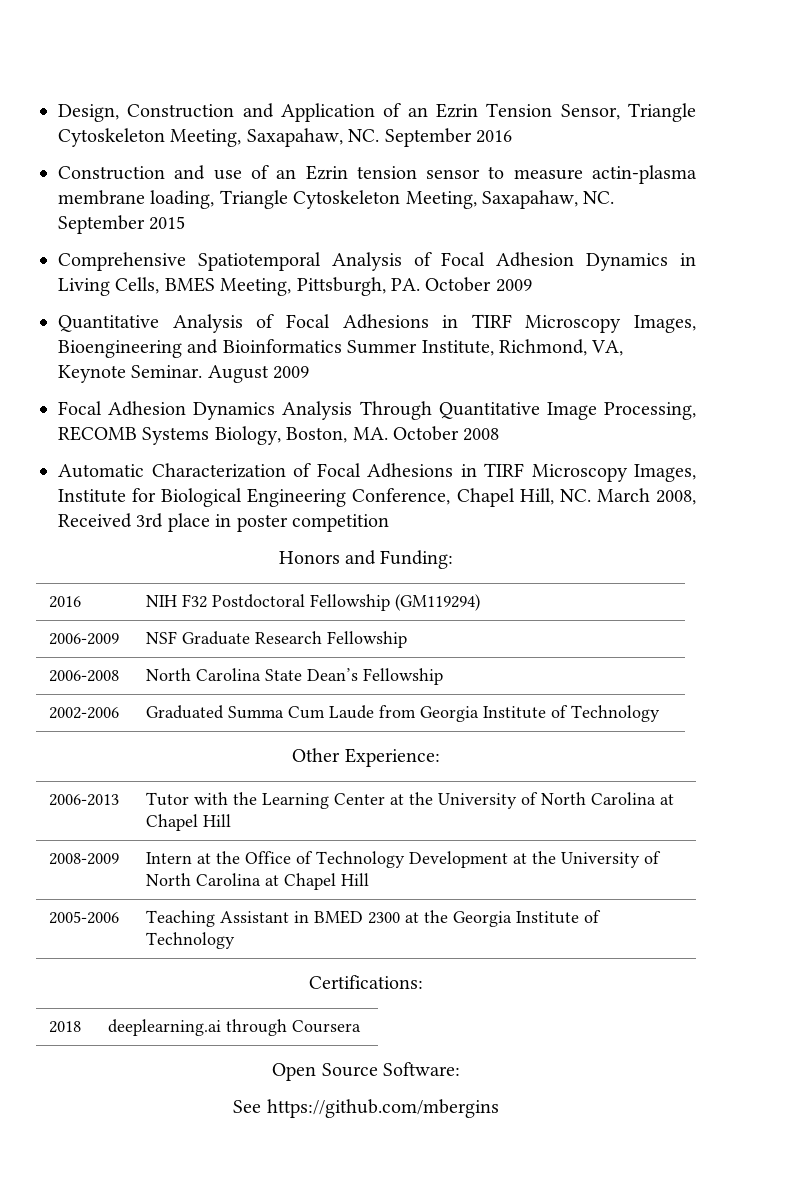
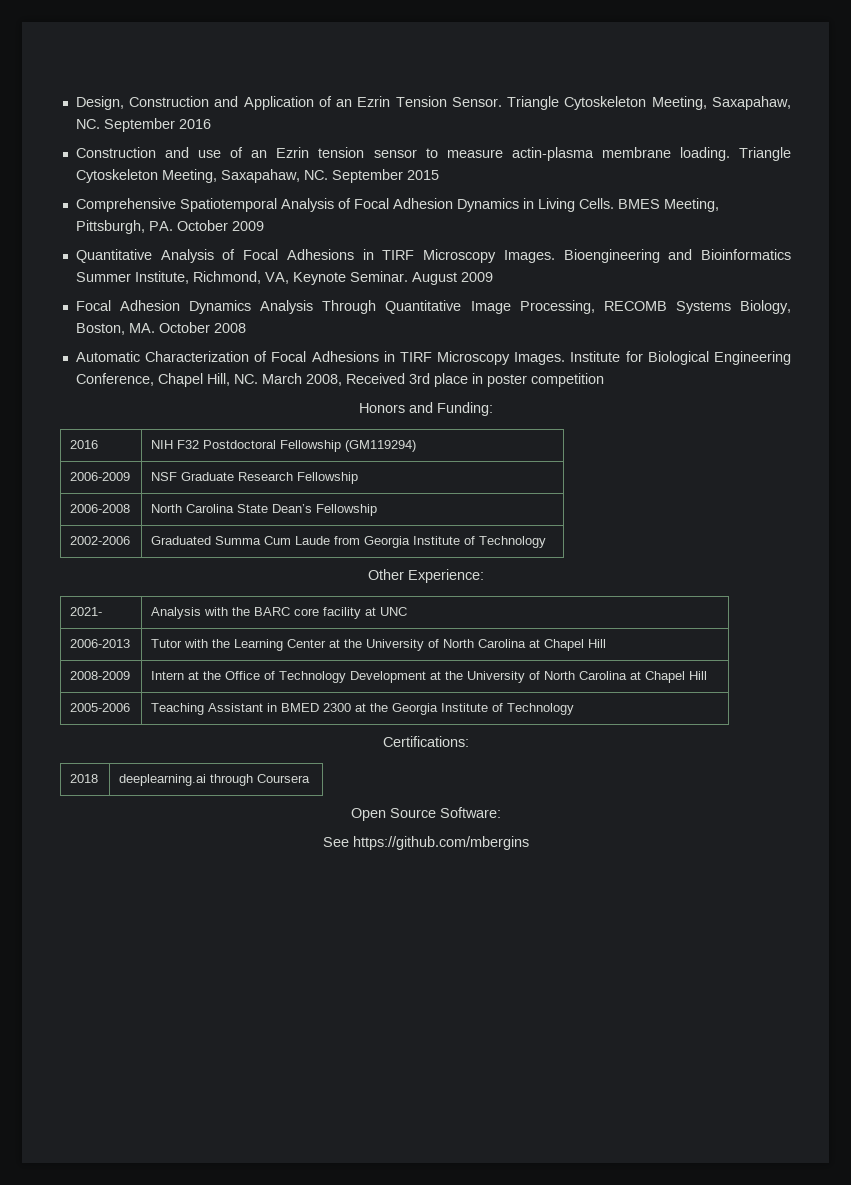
[560,104,620,120] Sensor, -> [451,97,502,107] Sensor.
[150,190,215,209] loading, -> [679,147,730,161] loading.
[115,277,160,294] Cells, -> [578,198,614,209] Cells.
[634,315,696,333] Images, -> [503,250,555,263] Images.
[634,464,696,482] Images, -> [514,352,566,365] Images.
(440, 757) none -> [70,607,103,616] [151,607,408,619] // 2021- | Analysis with the BARC core facility at UNC

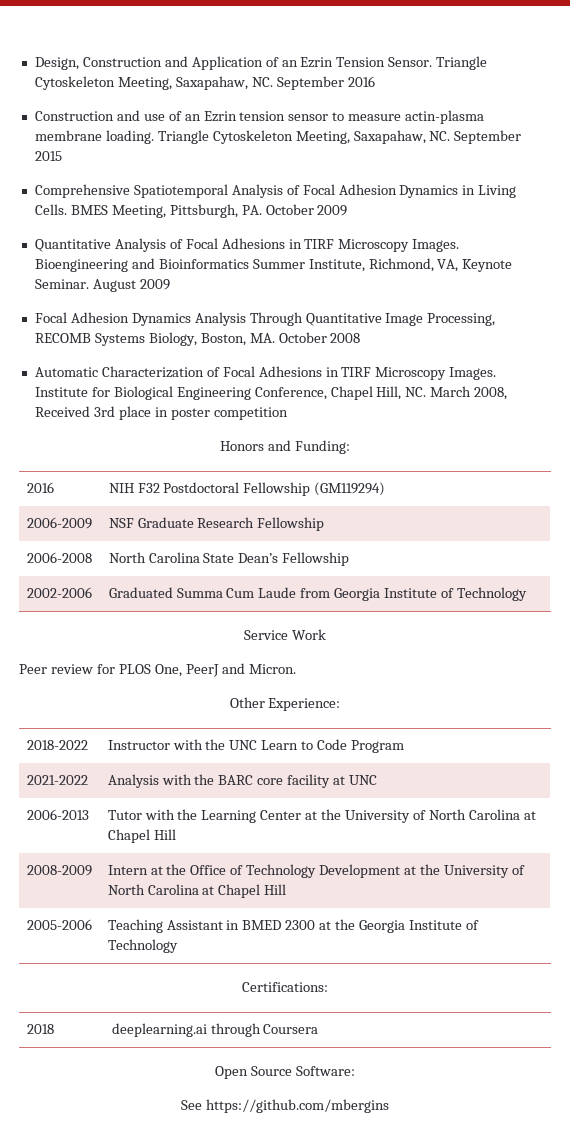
[367,569,484,583] [70,607,103,616] Other Experience: // 2021- -> [244,629,326,640] [19,663,297,677] [229,697,341,711] [26,740,88,750] [107,739,405,753] [26,775,88,785] Service Work // Peer review for PLOS One, PeerJ and Micron. // Other Experience: // 2018-2022 | Instructor with the UNC Learn to Code Program // 2021-2022

